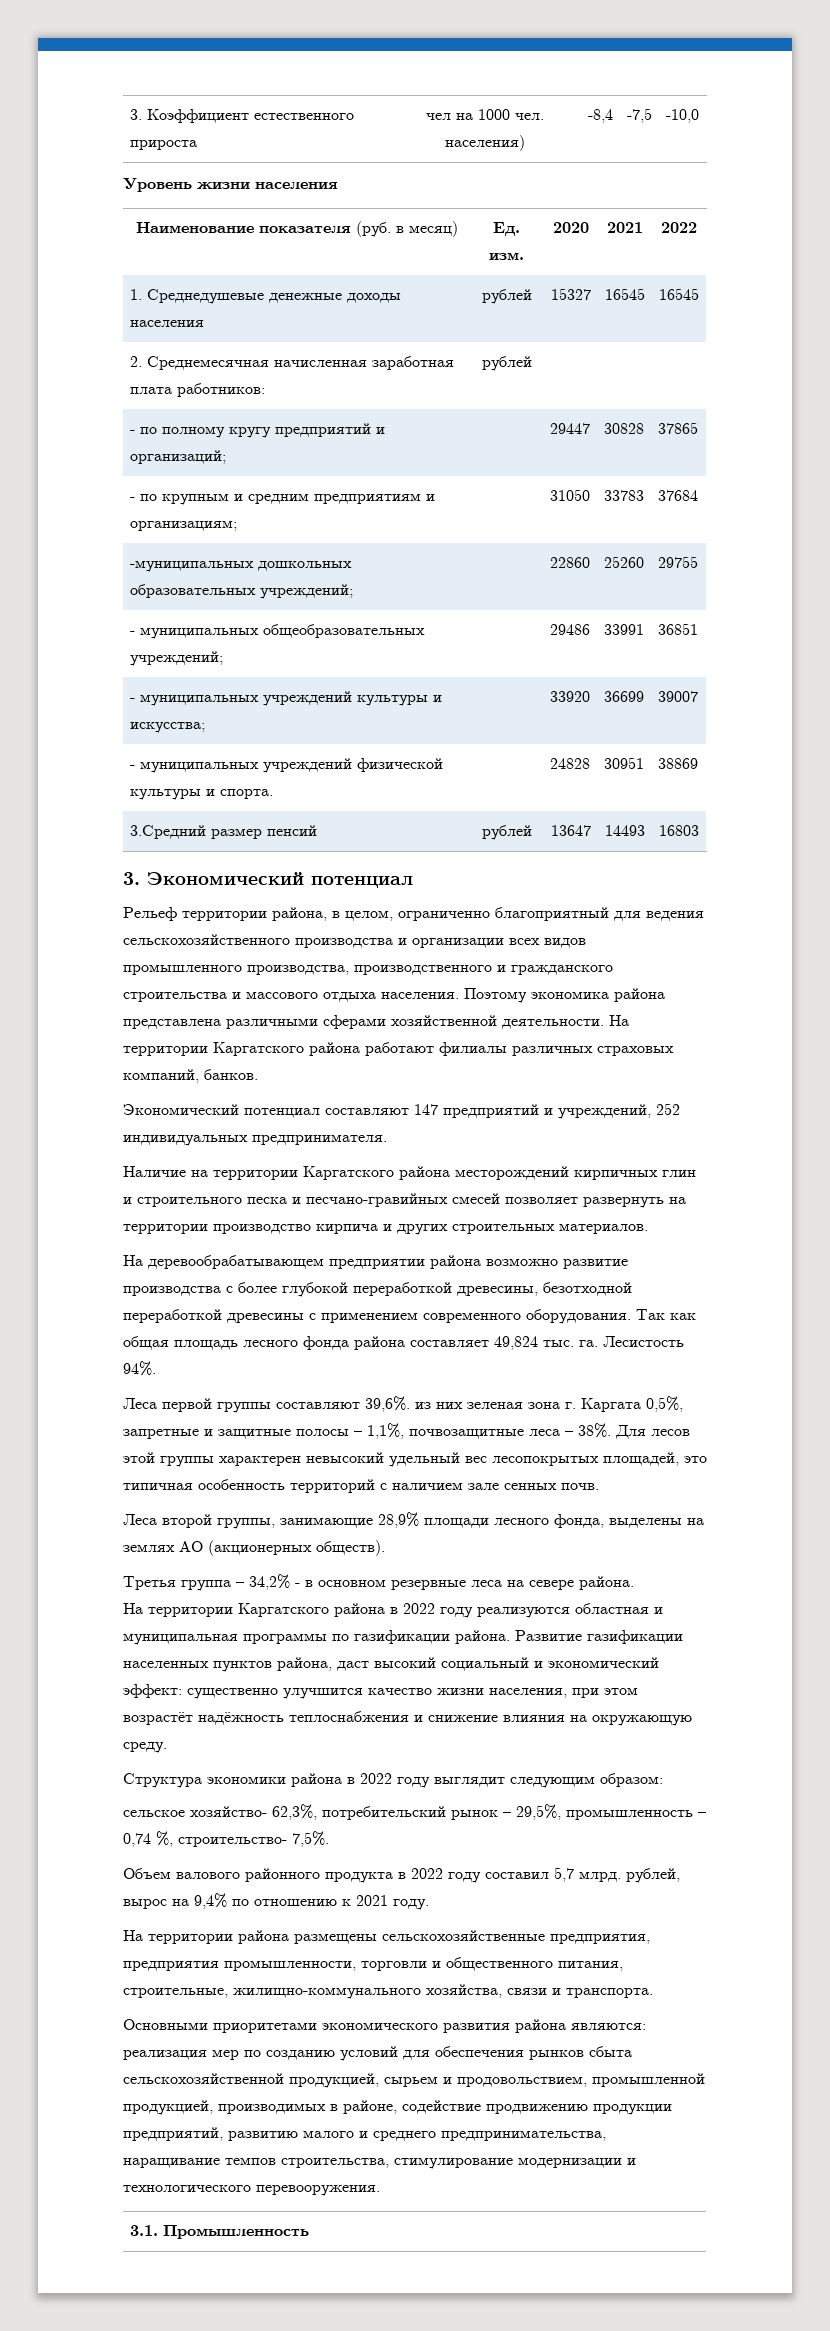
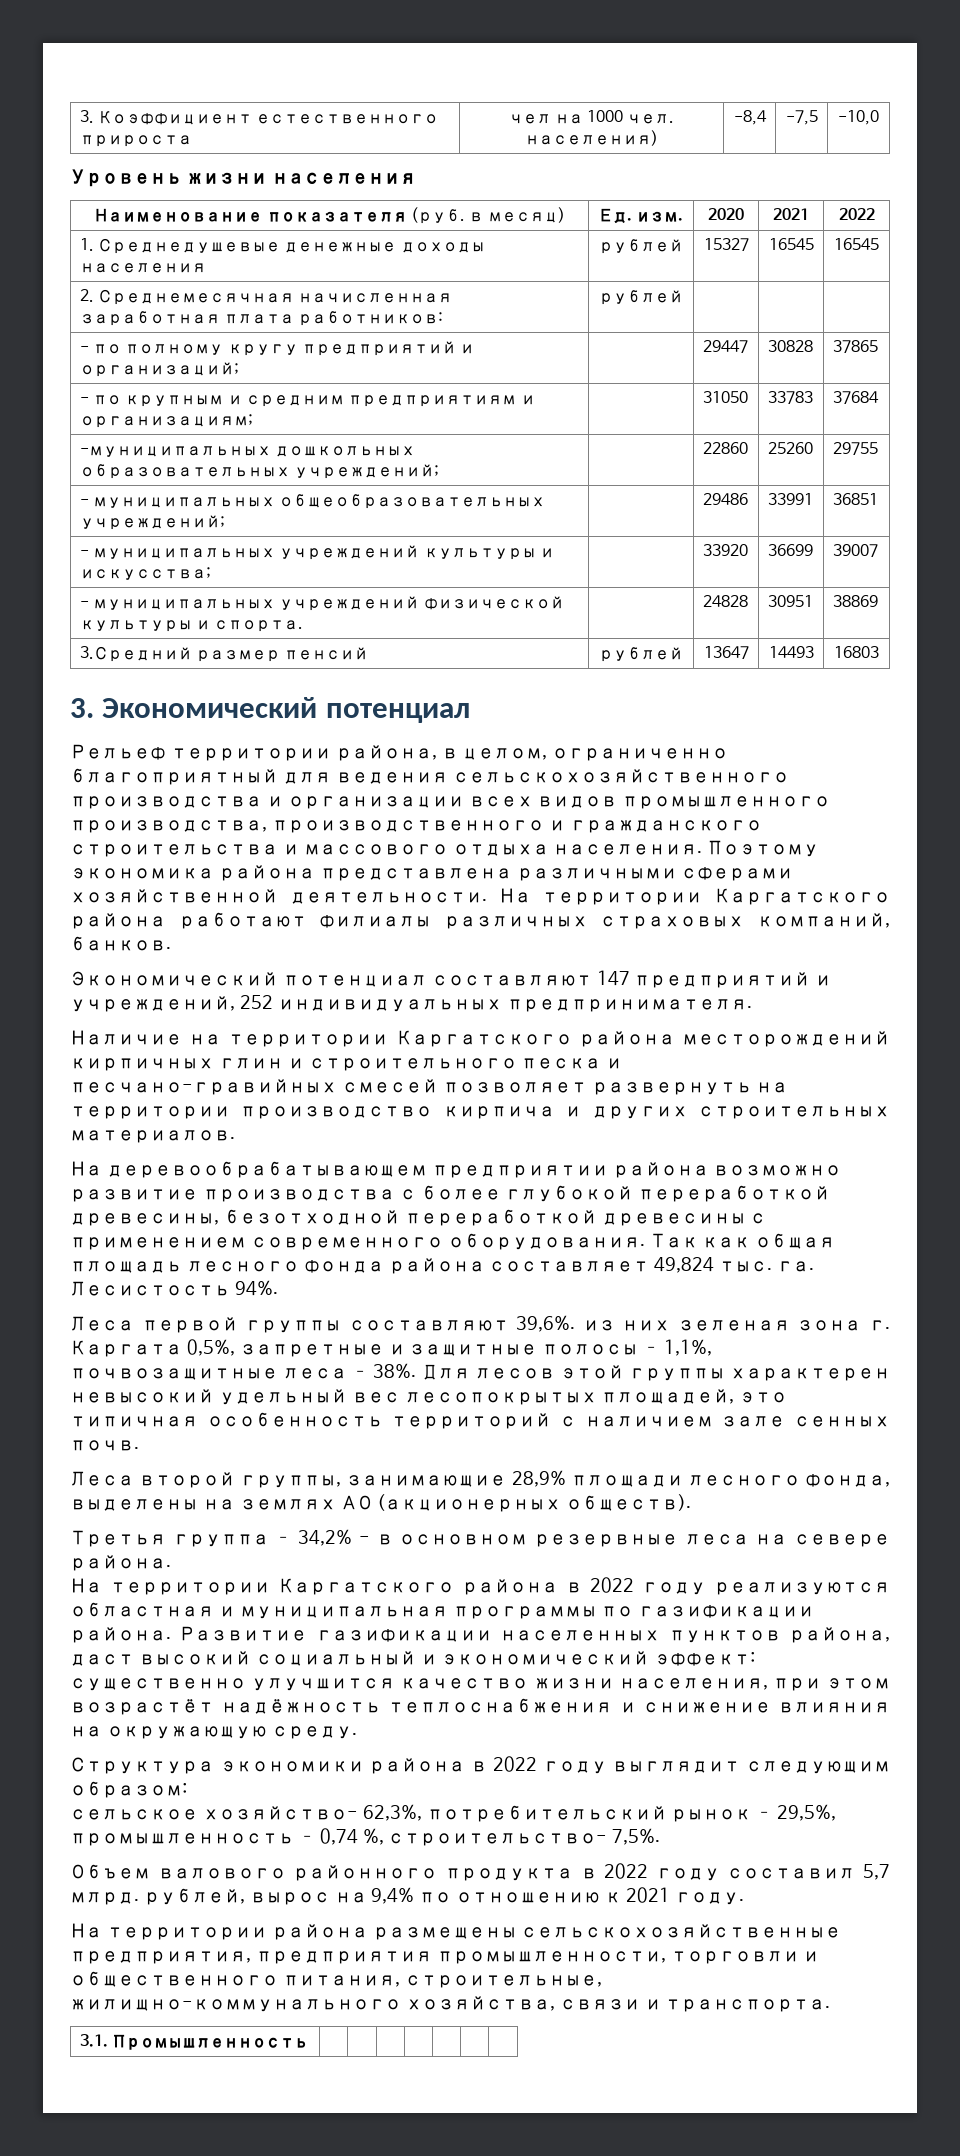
[123,2019,646,2033] [123,2046,632,2061] [123,2073,705,2088] [123,2100,672,2115] [123,2127,606,2141] [123,2157,636,2169] [123,2185,380,2196] // Основными приоритетами экономического развития района являются: реализация мер по созданию условий для обеспечения рынков сбыта сельскохозяйственной продукцией, сырьем и продовольствием, промышленной продукцией, производимых в районе, содействие продвижению продукции предприятий, развитию малого и среднего предпринимательства, наращивание темпов строительства, стимулирование модернизации и технологического перевооружения. -> (831, 2005) none

